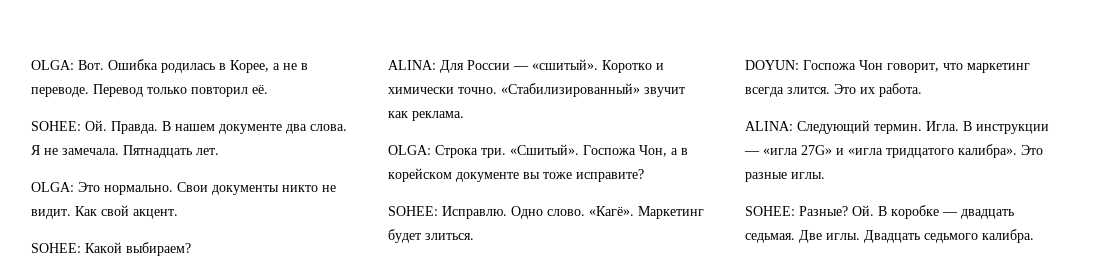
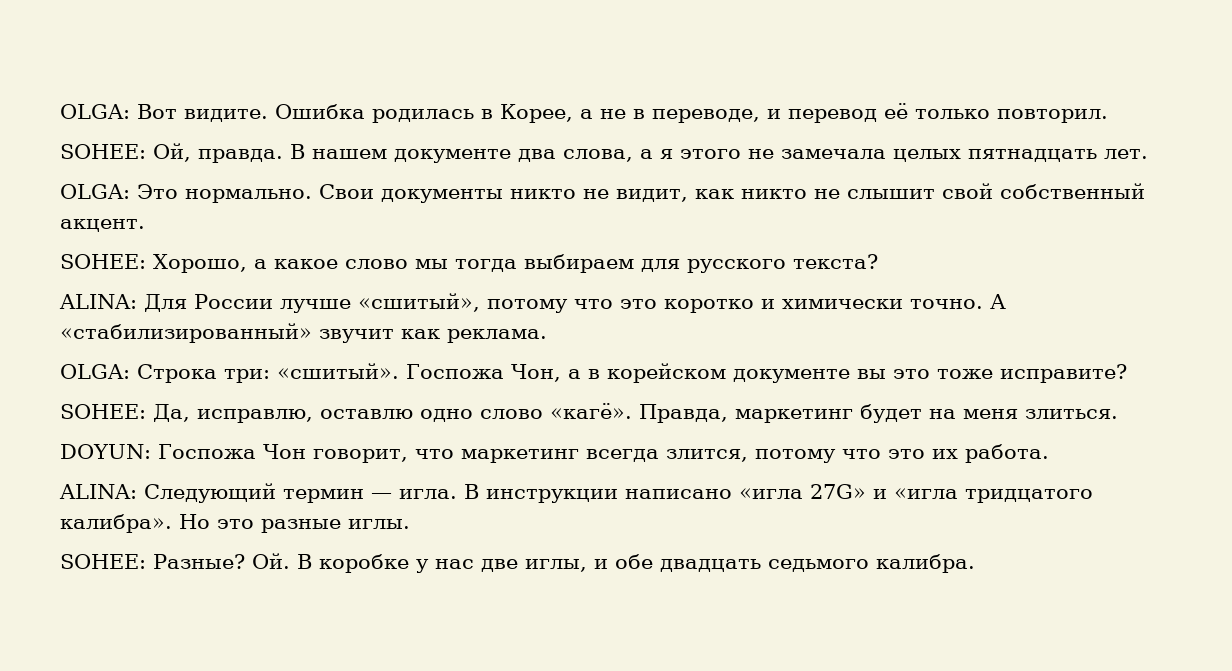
[31,60,104,70] OLGA: Вот. -> [60,104,268,122] OLGA: Вот видите.
[31,84,268,97] [31,120,158,134] переводе. Перевод только повторил её. // SOHEE: Ой. Правда. -> [652,103,1108,123] [60,143,283,163] переводе, и перевод её только повторил. // SOHEE: Ой, правда.
[310,124,347,131] [31,145,192,158] слова. Я не замечала. Пятнадцать -> [563,149,1097,162] слова, а я этого не замечала целых пятнадцать
[31,205,178,219] [31,242,191,256] [388,59,652,73] видит. Как свой акцент. // SOHEE: Какой выбираем? // ALINA: Для России — «сшитый». Коротко -> [616,183,1145,202] [60,219,145,232] [60,254,878,273] [59,293,754,313] видит, как никто не слышит свой собственный акцент. // SOHEE: Хорошо, а какое слово мы тогда выбираем для русского текста? // ALINA: Для России лучше «сшитый», потому что это коротко
[501,83,640,97] «Стабилизированный» -> [990,294,1006,309] [60,323,312,343] А «стабилизированный»
[481,144,579,158] три. «Сшитый». -> [224,363,399,383] три: «сшитый».
(540, 175) none -> [893,369,930,379] это
[442,206,704,219] [388,229,421,243] Исправлю. Одно слово. «Кагё». Маркетинг будет -> [153,403,1018,423] Да, исправлю, оставлю одно слово «кагё». Правда, маркетинг будет на меня
[787,84,856,94] злится. Это -> [665,449,925,463] злится, потому что это
[874,121,959,134] термин. Игла. -> [283,489,457,503] термин — игла.
[744,151,760,155] — -> [625,489,732,499] написано
[1021,145,1043,155] Это -> [179,514,254,529] Но это
[942,209,1014,219] [745,230,920,243] — двадцать седьмая. Две иглы. Двадцать -> [416,554,761,573] у нас две иглы, и обе двадцать

